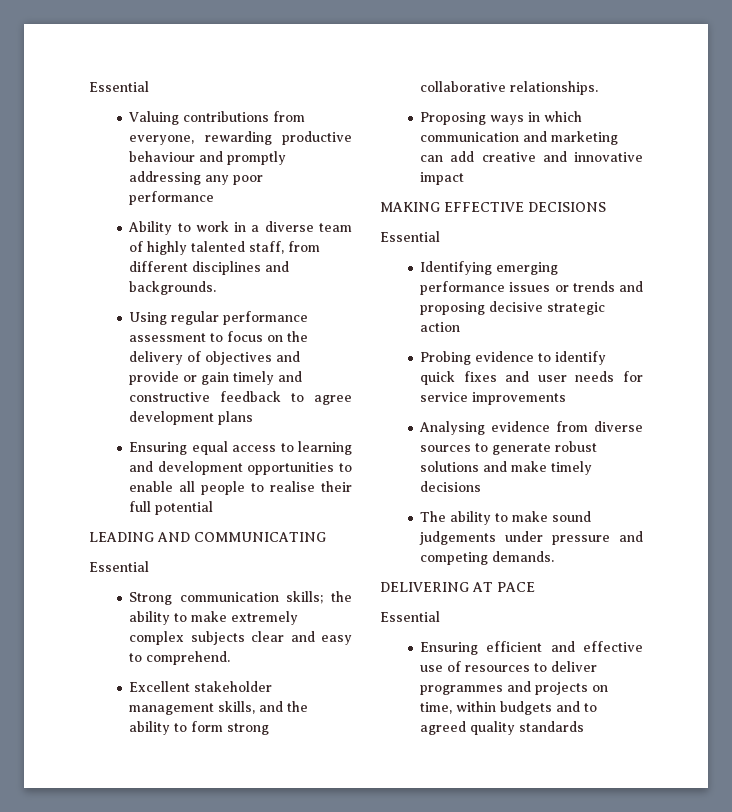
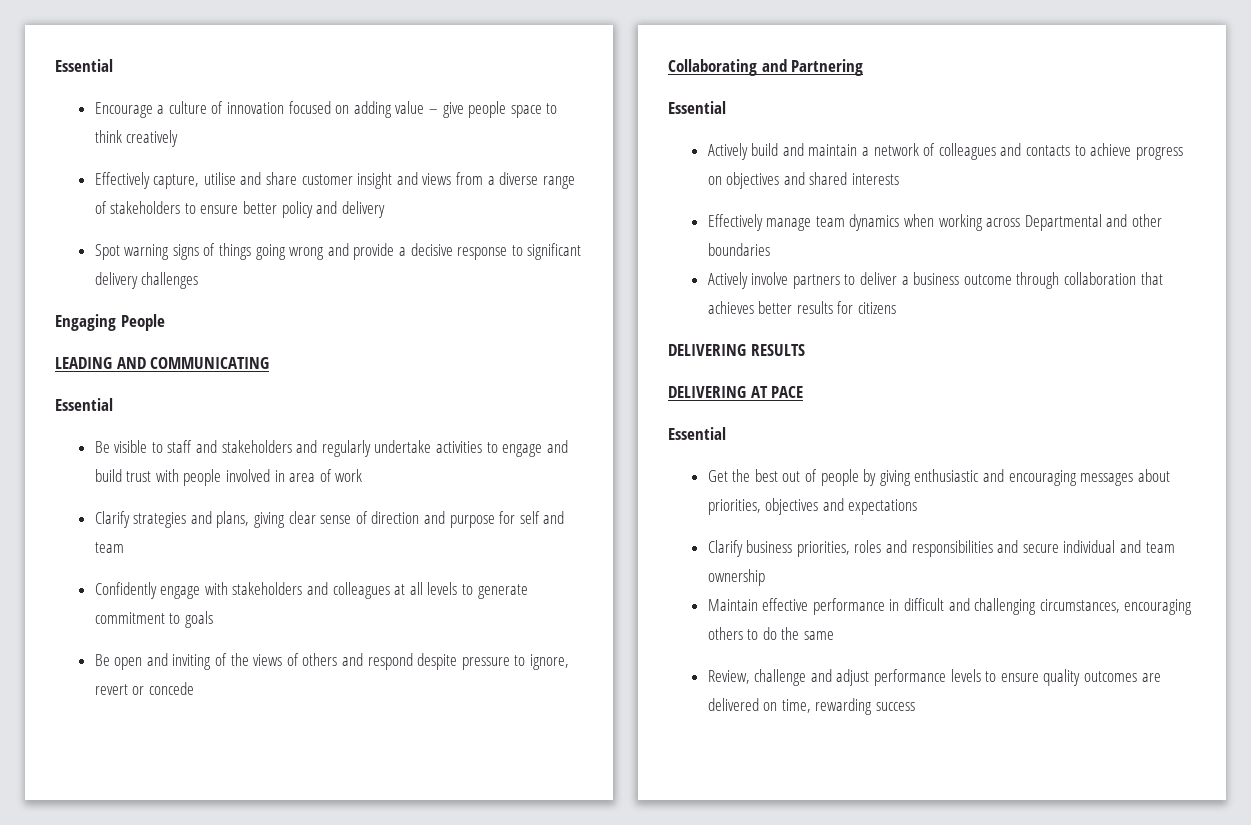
[89,81,149,92] [129,111,306,125] [129,131,352,145] [129,151,287,165] [129,171,264,185] [129,191,215,205] [128,221,352,235] [129,241,321,255] [129,261,290,275] [129,281,217,295] [129,311,309,325] [129,331,309,342] [129,351,301,365] [129,371,303,385] [129,391,352,405] [129,411,254,425] [129,441,353,455] [129,461,352,475] [129,481,352,495] [129,501,214,515] [89,532,326,542] [89,561,149,572] [129,591,352,605] [129,611,299,625] [129,631,353,645] [129,651,231,665] [129,681,273,692] [129,701,309,715] [129,721,270,735] [420,81,599,95] [420,111,583,125] [420,131,619,145] [420,151,643,162] [420,172,465,185] [380,202,606,212] [380,231,440,242] [420,261,559,275] [420,281,643,295] [420,301,606,315] [420,322,461,332] [420,351,607,365] [420,371,643,385] [420,392,567,405] [419,421,643,435] [420,441,598,455] [420,461,593,475] [420,481,482,492] [420,511,592,525] [419,531,643,545] [420,551,555,565] [380,582,535,592] [380,611,440,622] [420,641,643,655] [420,661,598,672] [420,681,609,695] [420,701,598,715] [420,721,585,735] Essential // Valuing contributions from everyone, rewarding productive behaviour and promptly addressing any poor performance // Ability to work in a diverse team of highly talented staff, from different disciplines and backgrounds. // Using regular performance assessment to focus on the delivery of objectives and provide or gain timely and constructive feedback to agree development plans // Ensuring equal access to learning and development opportunities to enable all people to realise their full potential // LEADING AND COMMUNICATING // Essential // Strong communication skills; the ability to make extremely complex subjects clear and easy to comprehend. // Excellent stakeholder management skills, and the ability to form strong collaborative relationships. // Proposing ways in which communication and marketing can add creative and innovative impact // MAKING EFFECTIVE DECISIONS // Essential // Identifying emerging performance issues or trends and proposing decisive strategic action // Probing evidence to identify quick fixes and user needs for service improvements // Analysing evidence from diverse sources to generate robust solutions and make timely decisions // The ability to make sound judgements under pressure and competing demands. // DELIVERING AT PACE // Essential // Ensuring efficient and effective use of resources to deliver programmes and projects on time, within budgets and to agreed quality standards -> [55,59,113,72] [94,101,558,118] [94,130,179,147] [94,172,575,189] [94,201,385,218] [94,243,582,260] [94,272,199,289] [55,314,165,331] [55,357,270,369] [55,398,113,411] [94,440,568,457] [94,469,363,486] [94,511,565,528] [94,542,124,553] [94,582,528,599] [94,611,213,628] [94,653,569,670] [94,682,194,695] [668,59,864,76] [668,101,726,114] [707,143,1183,160] [707,172,900,189] [707,214,1162,231] [707,243,770,256] [707,272,1163,289] [707,301,897,314] [668,344,805,356] [668,386,804,398] [668,427,726,440] [707,469,1170,486] [707,498,918,515] [707,540,1175,557] [707,569,765,586] [707,598,1193,615] [707,627,835,640] [707,669,1161,686] [707,698,916,715] Essential // Encourage a culture of innovation focused on adding value – give people space to think creatively // Effectively capture, utilise and share customer insight and views from a diverse range of stakeholders to ensure better policy and delivery // Spot warning signs of things going wrong and provide a decisive response to significant delivery challenges // Engaging People // LEADING AND COMMUNICATING // Essential // Be visible to staff and stakeholders and regularly undertake activities to engage and build trust with people involved in area of work // Clarify strategies and plans, giving clear sense of direction and purpose for self and team // Confidently engage with stakeholders and colleagues at all levels to generate commitment to goals // Be open and inviting of the views of others and respond despite pressure to ignore, revert or concede // Collaborating and Partnering // Essential // Actively build and maintain a network of colleagues and contacts to achieve progress on objectives and shared interests // Effectively manage team dynamics when working across Departmental and other boundaries // Actively involve partners to deliver a business outcome through collaboration that achieves better results for citizens // DELIVERING RESULTS // DELIVERING AT PACE // Essential // Get the best out of people by giving enthusiastic and encouraging messages about priorities, objectives and expectations // Clarify business priorities, roles and responsibilities and secure individual and team ownership // Maintain effective performance in difficult and challenging circumstances, encouraging others to do the same // Review, challenge and adjust performance levels to ensure quality outcomes are delivered on time, rewarding success

